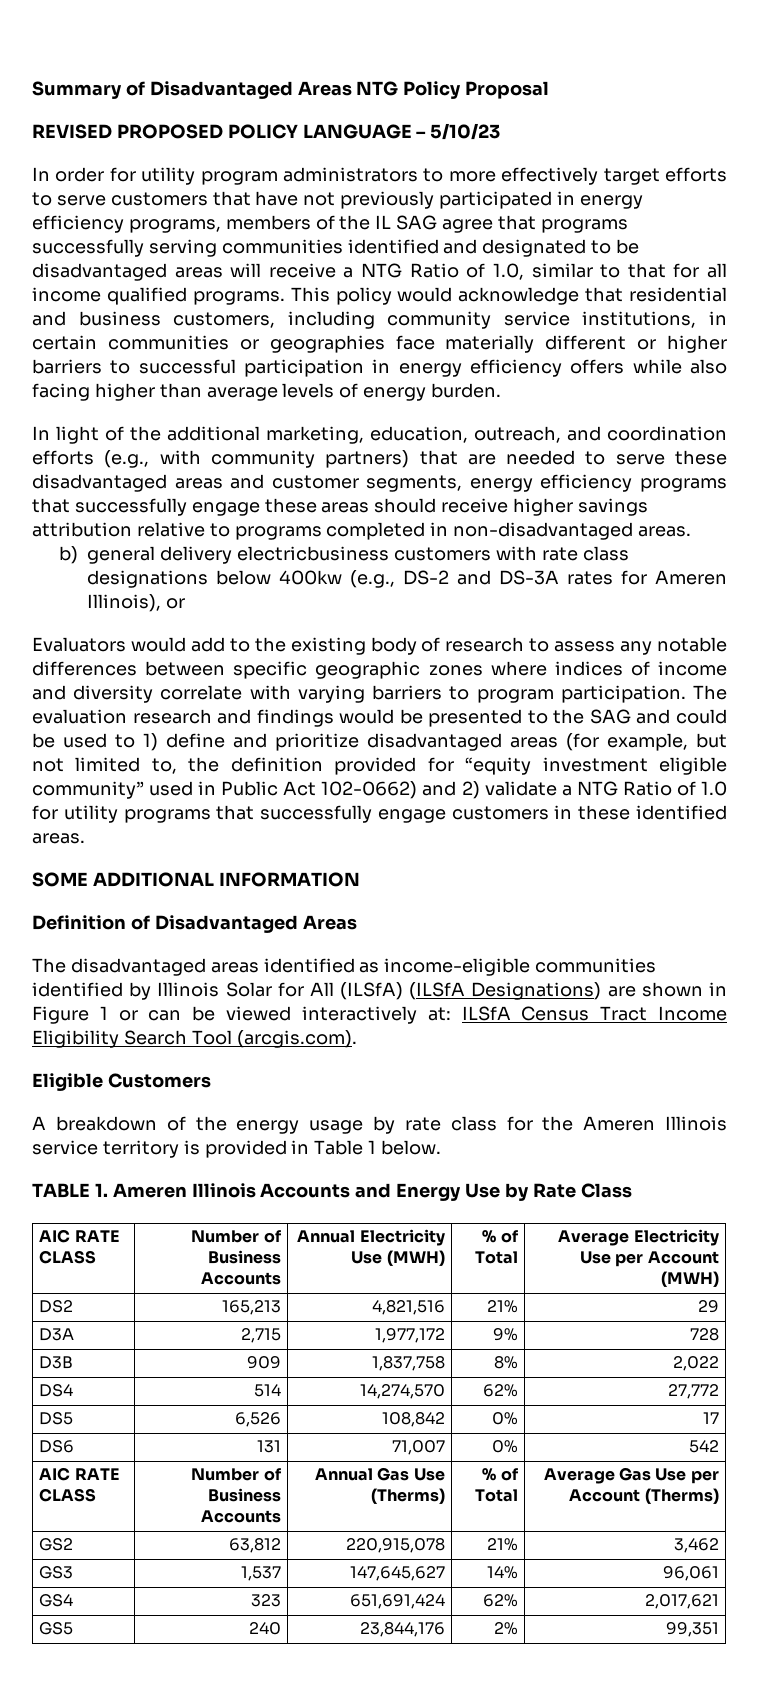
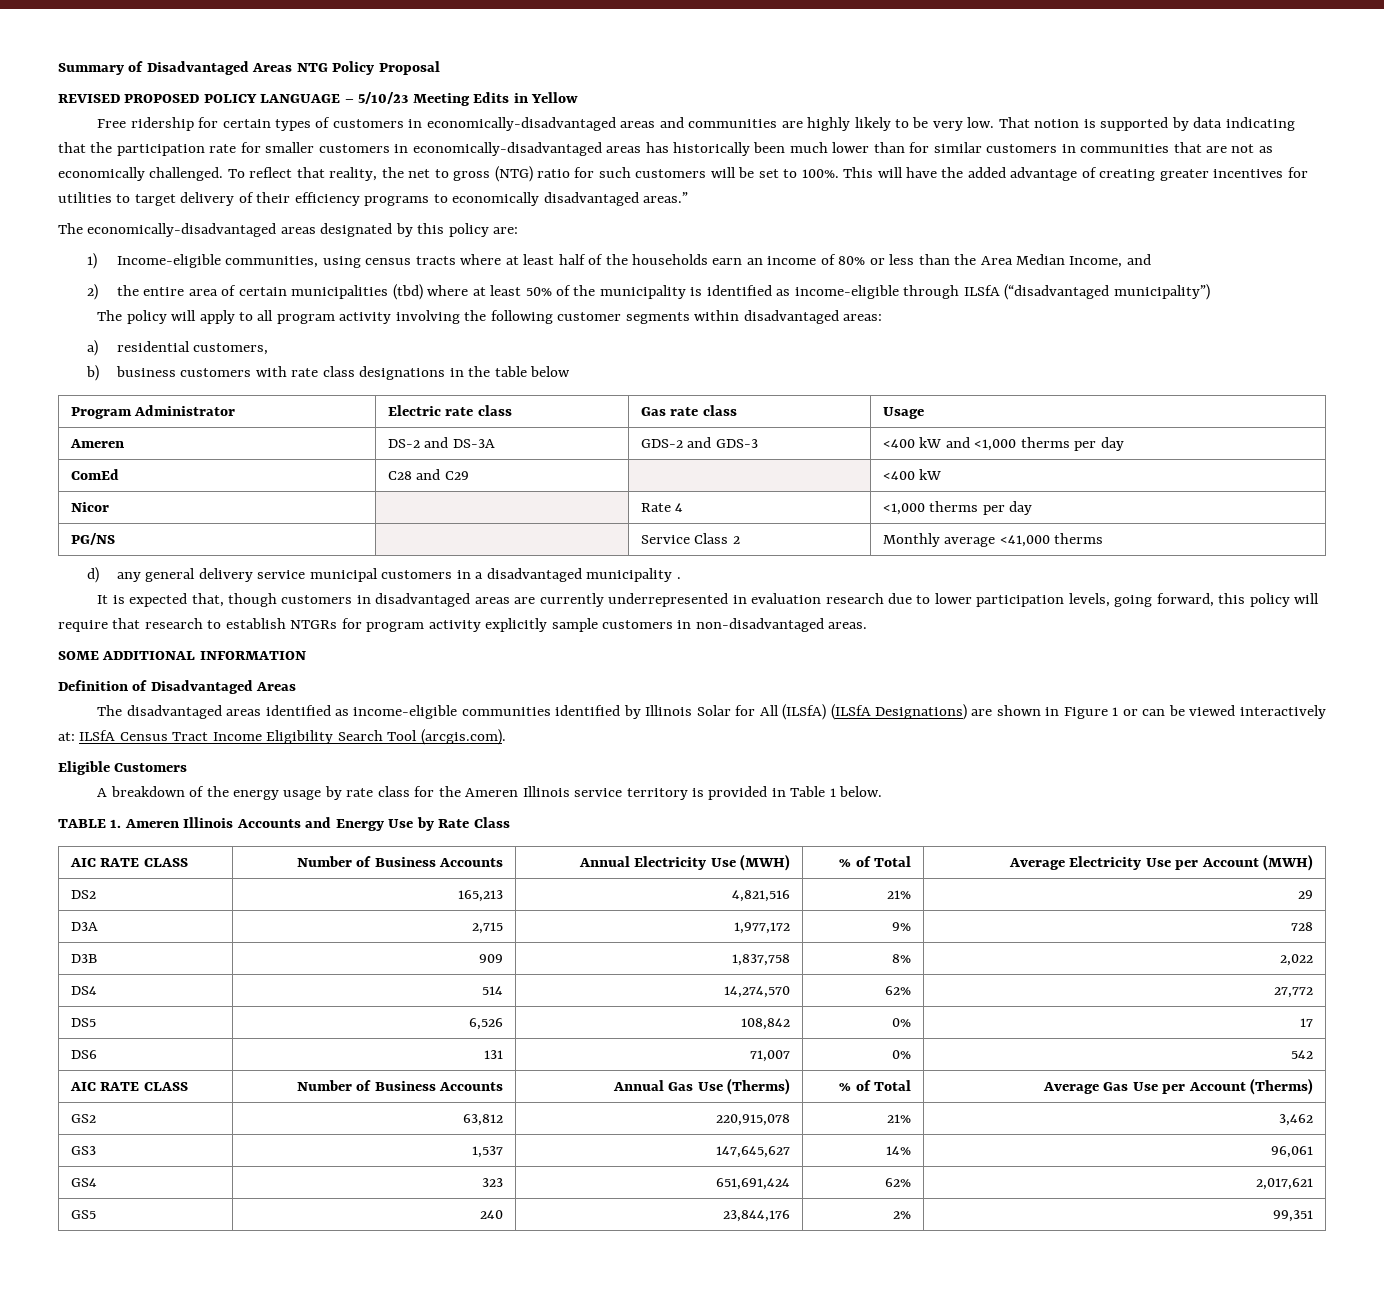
[32,167,727,185] [32,191,643,209] [32,215,628,233] [32,239,640,257] [32,263,728,281] [32,287,727,305] [32,311,727,329] [32,335,727,353] [32,359,728,377] [32,383,502,401] [32,426,727,444] [32,450,727,468] [32,474,727,492] [32,498,648,516] [32,522,692,540] [59,546,390,564] // In order for utility program administrators to more effectively target efforts to serve customers that have not previously participated in energy efficiency programs, members of the IL SAG agree that programs successfully serving communities identified and designated to be disadvantaged areas will receive a NTG Ratio of 1.0, similar to that for all income qualified programs. This policy would acknowledge that residential and business customers, including community service institutions, in certain communities or geographies face materially different or higher barriers to successful participation in energy efficiency offers while also facing higher than average levels of energy burden. // In light of the additional marketing, education, outreach, and coordination efforts (e.g., with community partners) that are needed to serve these disadvantaged areas and customer segments, energy efficiency programs that successfully engage these areas should receive higher savings attribution relative to programs completed in non-disadvantaged areas. // b) general delivery electricbusiness -> [412,92,579,106] [97,117,1295,131] [58,142,1273,156] [58,166,1308,182] [58,192,689,206] [58,223,519,237] [87,253,1151,269] [87,284,1210,300] [97,310,883,324] [87,340,269,356] [86,365,176,381] Meeting Edits in Yellow // Free ridership for certain types of customers in economically-disadvantaged areas and communities are highly likely to be very low. That notion is supported by data indicating that the participation rate for smaller customers in economically-disadvantaged areas has historically been much lower than for similar customers in communities that are not as economically challenged. To reflect that reality, the net to gross (NTG) ratio for such customers will be set to 100%. This will have the added advantage of creating greater incentives for utilities to target delivery of their efficiency programs to economically disadvantaged areas.” // The economically-disadvantaged areas designated by this policy are: // 1) Income-eligible communities, using census tracts where at least half of the households earn an income of 80% or less than the Area Median Income, and // 2) the entire area of certain municipalities (tbd) where at least 50% of the municipality is identified as income-eligible through ILSfA (“disadvantaged municipality”) // The policy will apply to all program activity involving the following customer segments within disadvantaged areas: // a) residential customers, // b) business
[216,570,728,588] [87,594,186,612] [32,637,728,655] [32,661,727,679] [32,685,727,703] [32,709,727,727] [32,733,727,751] [32,757,728,775] [32,781,728,799] [32,805,728,823] below 400kw (e.g., DS-2 and DS-3A rates for Ameren Illinois), or // Evaluators would add to the existing body of research to assess any notable differences between specific geographic zones where indices of income and diversity correlate with varying barriers to program participation. The evaluation research and findings would be presented to the SAG and could be used to 1) define and prioritize disadvantaged areas (for example, but not limited to, the definition provided for “equity investment eligible community” used in Public Act 102-0662) and 2) validate a NTG Ratio of 1.0 for utility programs that successfully engage customers in these identified -> [449,366,571,377] [71,405,236,419] [388,405,512,416] [641,405,737,416] [883,407,925,419] [70,439,125,448] [388,437,495,448] [641,437,758,448] [883,437,1124,451] [71,469,120,480] [388,469,469,480] [883,469,942,480] [71,502,110,512] [641,503,684,512] [883,501,1033,515] [71,533,116,545] [641,533,740,544] [883,533,1104,547] [87,567,681,583] [97,593,1320,607] [58,618,824,632] in the table below // Program Administrator | Electric rate class | Gas rate class | Usage // Ameren | DS-2 and DS-3A | GDS-2 and GDS-3 | <400 kW and <1,000 therms per day // ComEd | C28 and C29 | | <400 kW // Nicor | | Rate 4 | <1,000 therms per day // PG/NS | | Service Class 2 | Monthly average <41,000 therms // d) any general delivery service municipal customers in a disadvantaged municipality . // It is expected that, though customers in disadvantaged areas are currently underrepresented in evaluation research due to lower participation levels, going forward, this policy will require that research to establish NTGRs for program activity explicitly sample customers in non-disadvantaged

